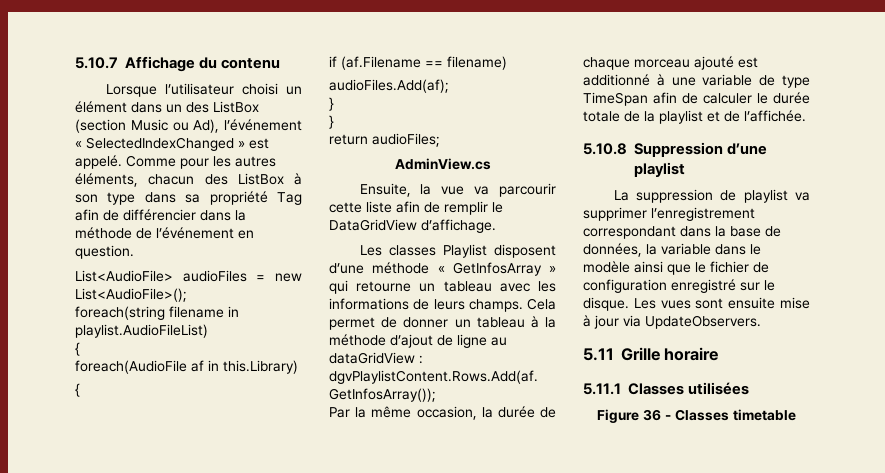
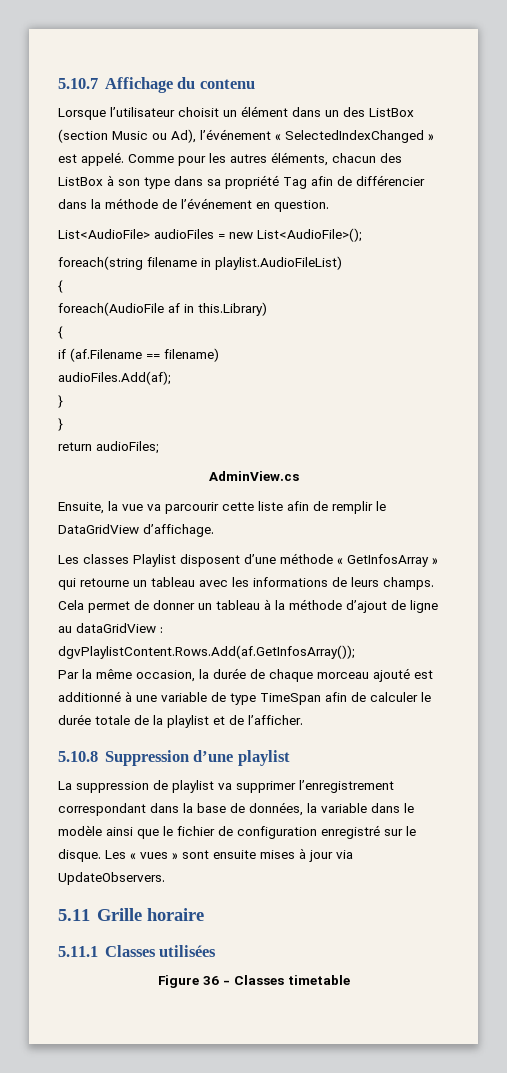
[241,83,278,95] choisi -> [178,107,219,117] choisit
[744,110,806,122] l’affichée. -> [248,715,303,725] l’afficher.
[660,300,691,309] vues -> [130,852,178,860] « vues »
[780,297,810,309] mise -> [260,850,295,859] mises

